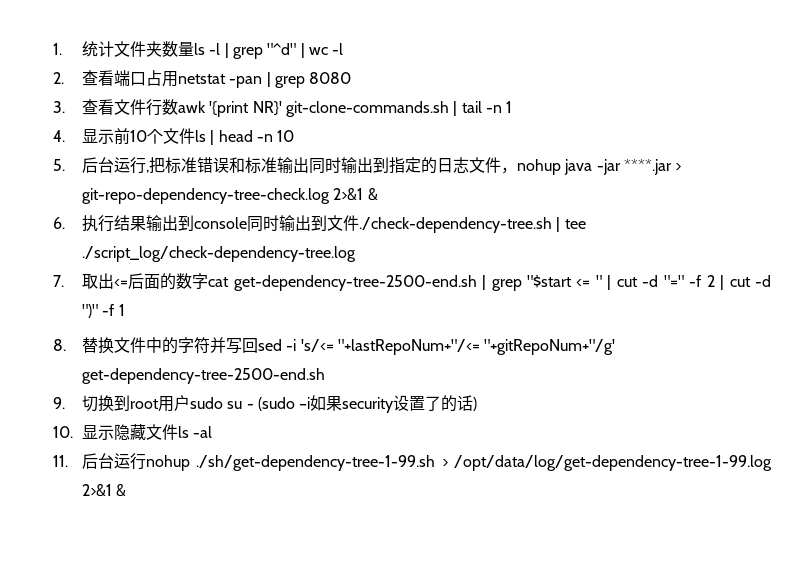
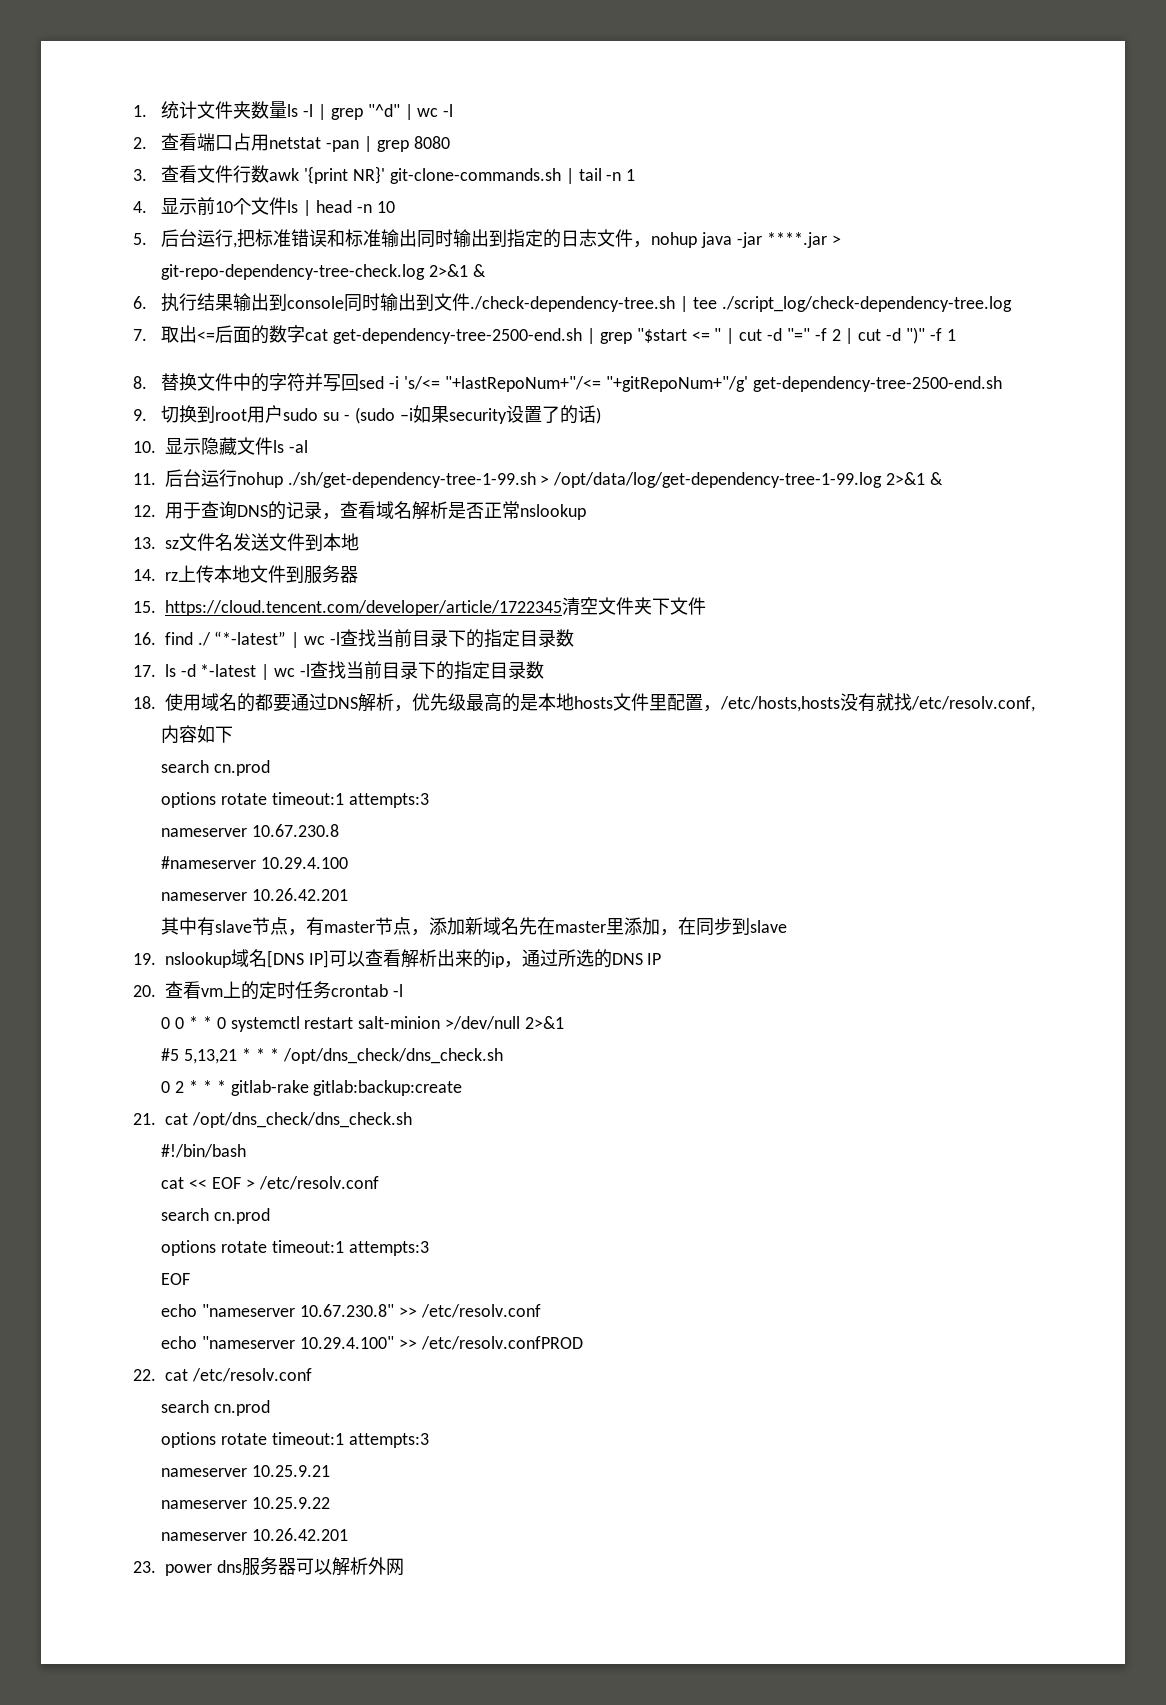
(127, 490) none -> [132,501,586,520] [132,533,359,551] [132,565,358,584] [132,597,706,616] [132,629,574,648] [132,661,544,680] [132,693,1035,712] [161,725,234,744] [161,760,271,776] [161,792,429,808] [161,824,340,837] [161,856,349,869] [161,888,349,901] [161,917,788,936] [132,949,662,968] [132,981,403,1000] [161,1016,565,1032] [161,1048,503,1064] [161,1080,463,1096] [132,1112,412,1128] [161,1144,247,1158] [161,1176,379,1190] [161,1208,271,1224] [161,1240,429,1256] [161,1273,191,1285] [161,1304,541,1318] [161,1336,583,1350] [132,1368,312,1382] [161,1400,271,1416] [161,1432,429,1448] [161,1465,331,1477] [161,1497,331,1509] [161,1528,349,1541] [132,1557,404,1576] // 12.用于查询DNS的记录，查看域名解析是否正常nslookup // 13. sz文件名发送文件到本地 // 14. rz上传本地文件到服务器 // 15. https://cloud.tencent.com/developer/article/1722345清空文件夹下文件 // 16. find ./ “*-latest” | wc -l查找当前目录下的指定目录数 // 17. ls -d *-latest | wc -l查找当前目录下的指定目录数 // 18.使用域名的都要通过DNS解析，优先级最高的是本地hosts文件里配置，/etc/hosts,hosts没有就找/etc/resolv.conf, // 内容如下 // search cn.prod // options rotate timeout:1 attempts:3 // nameserver 10.67.230.8 // #nameserver 10.29.4.100 // nameserver 10.26.42.201 // 其中有slave节点，有master节点，添加新域名先在master里添加，在同步到slave // 19. nslookup域名[DNS IP]可以查看解析出来的ip，通过所选的DNS IP // 20.查看vm上的定时任务crontab -l // 0 0 * * 0 systemctl restart salt-minion >/dev/null 2>&1 // #5 5,13,21 * * * /opt/dns_check/dns_check.sh // 0 2 * * * gitlab-rake gitlab:backup:create // 21. cat /opt/dns_check/dns_check.sh // #!/bin/bash // cat << EOF > /etc/resolv.conf // search cn.prod // options rotate timeout:1 attempts:3 // EOF // echo "nameserver 10.67.230.8" >> /etc/resolv.conf // echo "nameserver 10.29.4.100" >> /etc/resolv.confPROD // 22. cat /etc/resolv.conf // search cn.prod // options rotate timeout:1 attempts:3 // nameserver 10.25.9.21 // nameserver 10.25.9.22 // nameserver 10.26.42.201 // 23. power dns服务器可以解析外网

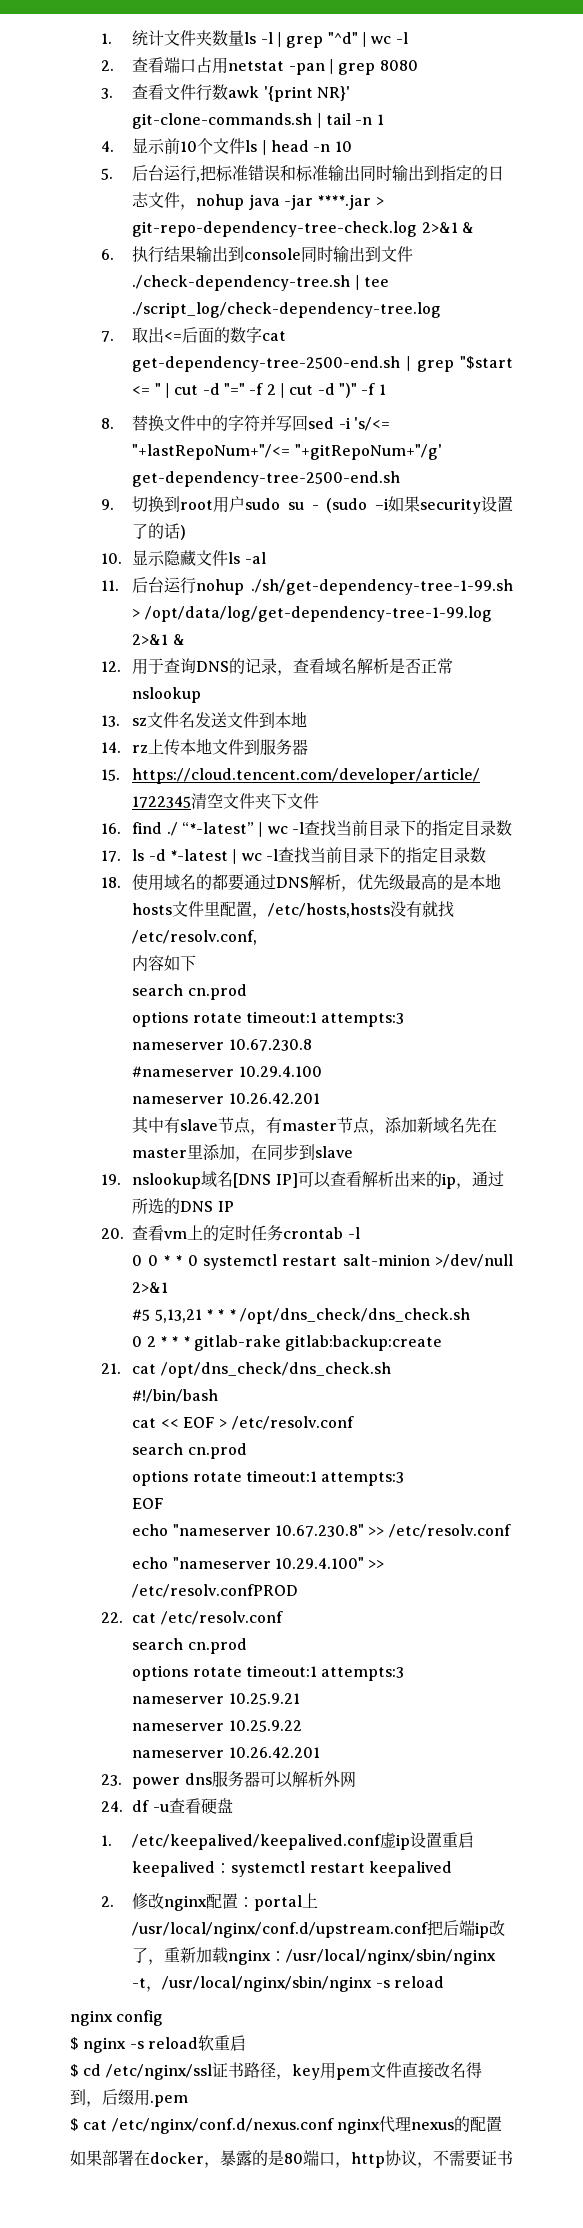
(404, 1567) none -> [101,1798,233,1814] [101,1832,475,1850] [132,1861,453,1877] [101,1893,319,1911] [132,1920,506,1938] [132,1947,497,1965] [132,1976,445,1992] [70,2010,164,2026] [70,2035,246,2053] [70,2062,482,2080] [70,2089,188,2107] [70,2116,502,2134] [70,2150,513,2168] // 24. df -u查看硬盘 // 1. /etc/keepalived/keepalived.conf虚ip设置重启keepalived：systemctl restart keepalived // 2.修改nginx配置：portal上/usr/local/nginx/conf.d/upstream.conf把后端ip改了，重新加载nginx：/usr/local/nginx/sbin/nginx -t，/usr/local/nginx/sbin/nginx -s reload // nginx config // $ nginx -s reload软重启 // $ cd /etc/nginx/ssl证书路径，key用pem文件直接改名得到，后缀用.pem // $ cat /etc/nginx/conf.d/nexus.conf nginx代理nexus的配置 // 如果部署在docker，暴露的是80端口，http协议，不需要证书

